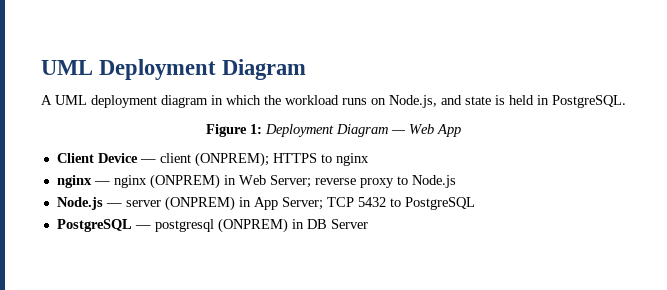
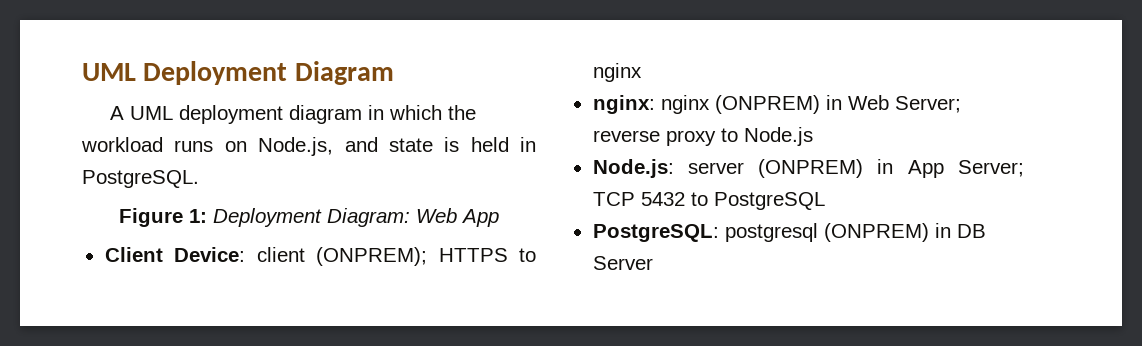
[336,124,405,137] Diagram — -> [327,208,410,227] Diagram:
[97,153,156,163] Device — -> [174,247,246,262] Device:
[56,175,110,188] nginx — -> [592,95,655,114] nginx:
[56,197,122,210] Node.js — -> [592,159,674,178] Node.js:
[56,219,151,232] PostgreSQL — -> [592,224,719,242] PostgreSQL:

